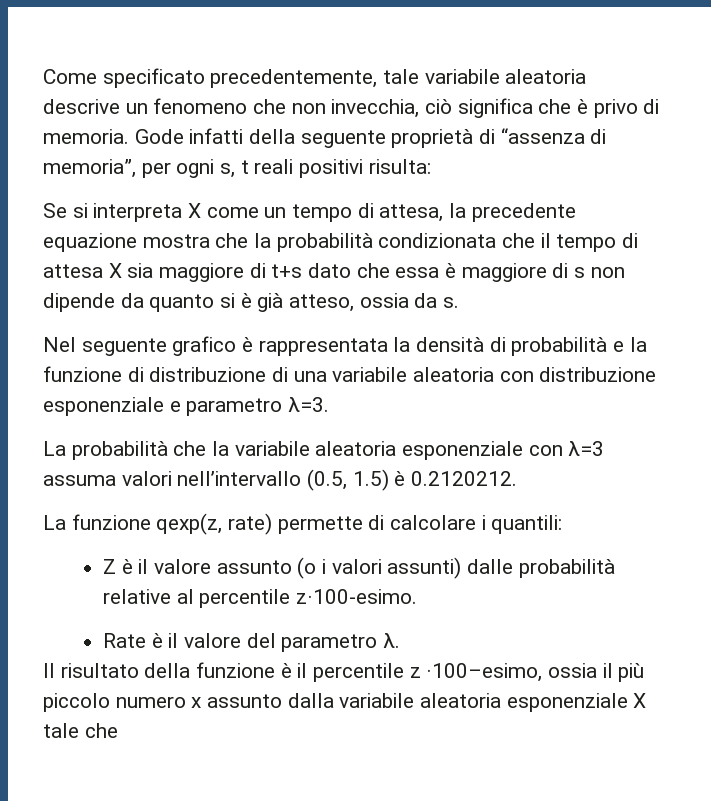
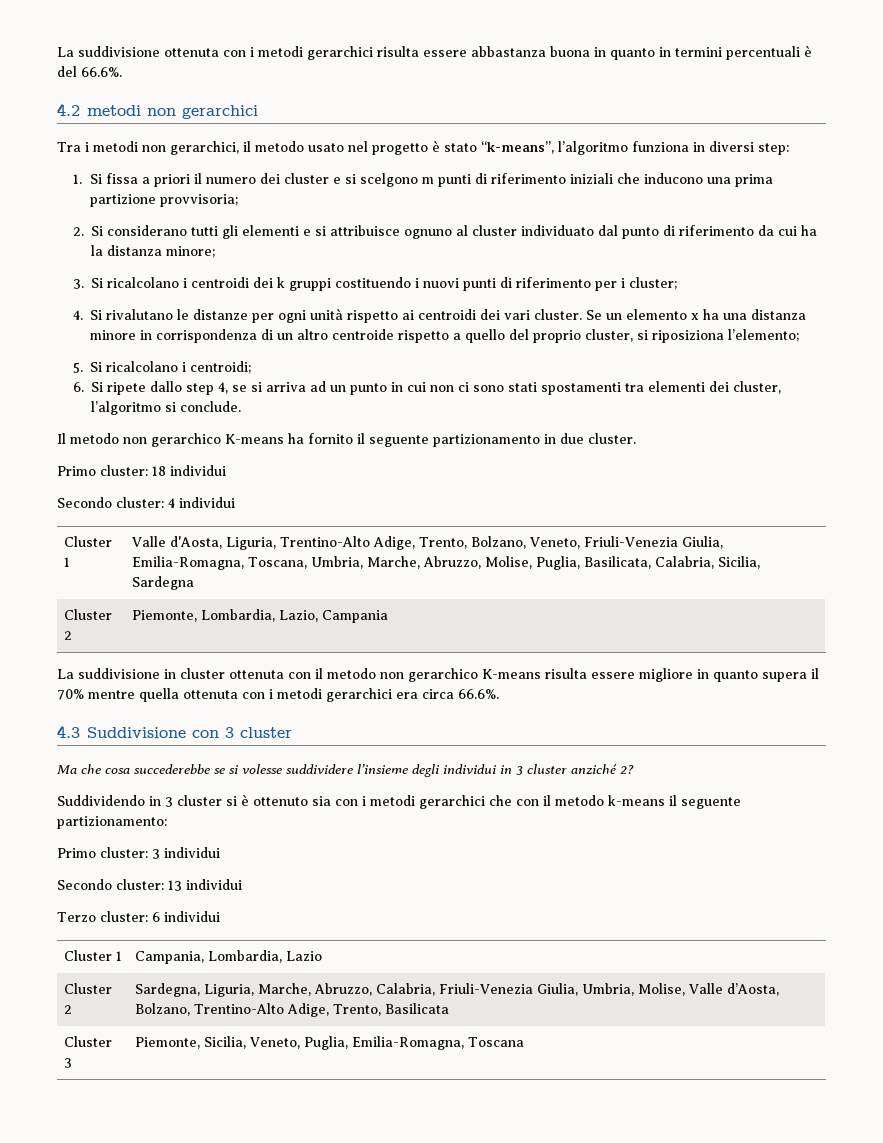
[43,68,587,88] [43,98,660,118] [43,128,607,148] [43,159,431,178] [43,203,576,222] [43,233,639,252] [43,263,625,282] [43,293,460,312] [43,336,647,356] [43,366,657,382] [43,397,330,416] [43,441,605,460] [43,469,518,491] [43,513,563,535] [103,557,615,579] [103,589,418,608] [103,633,401,652] [43,662,645,682] [43,693,647,712] [43,723,118,738] Come specificato precedentemente, tale variabile aleatoria descrive un fenomeno che non invecchia, ciò significa che è privo di memoria. Gode infatti della seguente proprietà di “assenza di memoria”, per ogni s, t reali positivi risulta: // Se si interpreta X come un tempo di attesa, la precedente equazione mostra che la probabilità condizionata che il tempo di attesa X sia maggiore di t+s dato che essa è maggiore di s non dipende da quanto si è già atteso, ossia da s. // Nel seguente grafico è rappresentata la densità di probabilità e la funzione di distribuzione di una variabile aleatoria con distribuzione esponenziale e parametro λ=3. // La probabilità che la variabile aleatoria esponenziale con λ=3 assuma valori nell’intervallo (0.5, 1.5) è 0.2120212. // La funzione qexp(z, rate) permette di calcolare i quantili: // Z è il valore assunto (o i valori assunti) dalle probabilità relative al percentile z·100-esimo. // Rate è il valore del parametro λ. // Il risultato della funzione è il percentile z ·100–esimo, ossia il più piccolo numero x assunto dalla variabile aleatoria esponenziale X tale che -> [57,45,812,60] [57,66,122,77] [57,103,258,119] [57,140,789,155] [73,173,773,187] [89,194,238,207] [73,225,818,239] [91,245,216,258] [73,277,678,291] [73,308,807,323] [90,329,800,343] [73,361,252,374] [73,381,782,395] [91,401,242,415] [57,433,636,447] [57,465,226,476] [57,497,235,508] [63,536,112,547] [63,557,70,567] [131,536,723,550] [131,556,760,570] [131,576,194,590] [63,609,112,620] [63,631,72,640] [131,609,388,623] [57,668,819,682] [57,688,499,702] [57,725,292,738] [57,764,634,777] [57,794,741,809] [57,816,167,829] [57,847,220,859] [57,879,242,891] [57,911,220,922] [63,950,122,961] [134,950,322,964] [63,983,112,994] [63,1005,72,1014] [134,983,779,997] [134,1003,449,1017] [63,1036,112,1047] [63,1058,72,1068] [134,1036,524,1050] La suddivisione ottenuta con i metodi gerarchici risulta essere abbastanza buona in quanto in termini percentuali è del 66.6%. // 4.2 metodi non gerarchici // Tra i metodi non gerarchici, il metodo usato nel progetto è stato “k-means”, l’algoritmo funziona in diversi step: // 1. Si fissa a priori il numero dei cluster e si scelgono m punti di riferimento iniziali che inducono una prima partizione provvisoria; // 2. Si considerano tutti gli elementi e si attribuisce ognuno al cluster individuato dal punto di riferimento da cui ha la distanza minore; // 3. Si ricalcolano i centroidi dei k gruppi costituendo i nuovi punti di riferimento per i cluster; // 4. Si rivalutano le distanze per ogni unità rispetto ai centroidi dei vari cluster. Se un elemento x ha una distanza minore in corrispondenza di un altro centroide rispetto a quello del proprio cluster, si riposiziona l’elemento; // 5. Si ricalcolano i centroidi; // 6. Si ripete dallo step 4, se si arriva ad un punto in cui non ci sono stati spostamenti tra elementi dei cluster, l’algoritmo si conclude. // Il metodo non gerarchico K-means ha fornito il seguente partizionamento in due cluster. // Primo cluster: 18 individui // Secondo cluster: 4 individui // Cluster 1 | Valle d'Aosta, Liguria, Trentino-Alto Adige, Trento, Bolzano, Veneto, Friuli-Venezia Giulia, Emilia-Romagna, Toscana, Umbria, Marche, Abruzzo, Molise, Puglia, Basilicata, Calabria, Sicilia, Sardegna // Cluster 2 | Piemonte, Lombardia, Lazio, Campania // La suddivisione in cluster ottenuta con il metodo non gerarchico K-means risulta essere migliore in quanto supera il 70% mentre quella ottenuta con i metodi gerarchici era circa 66.6%. // 4.3 Suddivisione con 3 cluster // Ma che cosa succederebbe se si volesse suddividere l’insieme degli individui in 3 cluster anziché 2? // Suddividendo in 3 cluster si è ottenuto sia con i metodi gerarchici che con il metodo k-means il seguente partizionamento: // Primo cluster: 3 individui // Secondo cluster: 13 individui // Terzo cluster: 6 individui // Cluster 1 | Campania, Lombardia, Lazio // Cluster 2 | Sardegna, Liguria, Marche, Abruzzo, Calabria, Friuli-Venezia Giulia, Umbria, Molise, Valle d’Aosta, Bolzano, Trentino-Alto Adige, Trento, Basilicata // Cluster 3 | Piemonte, Sicilia, Veneto, Puglia, Emilia-Romagna, Toscana

